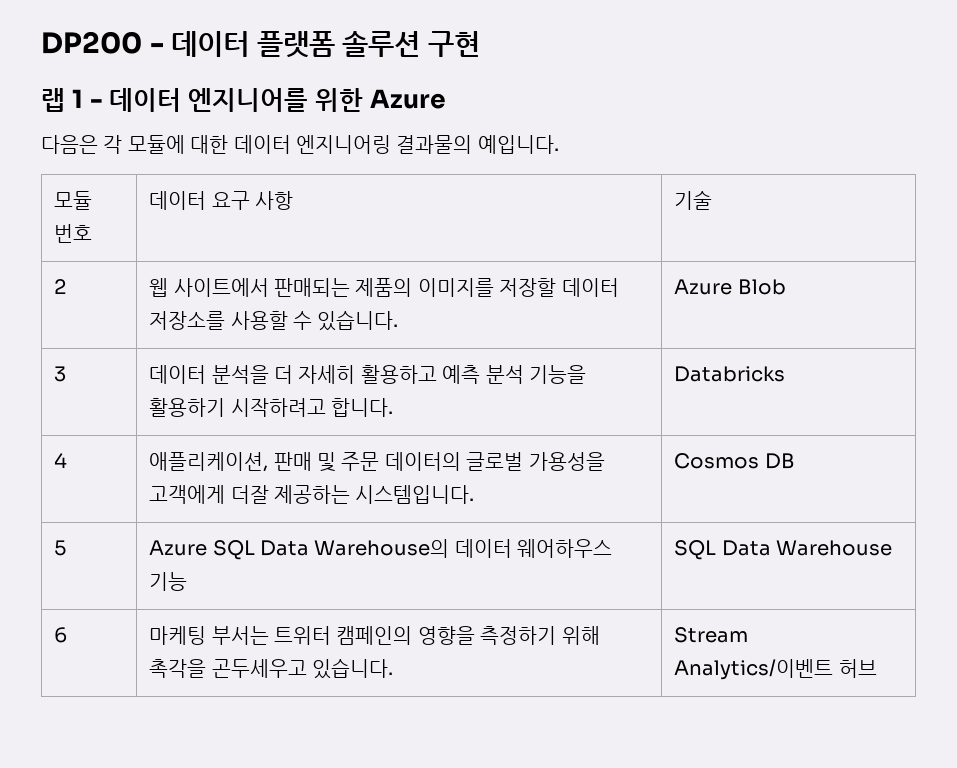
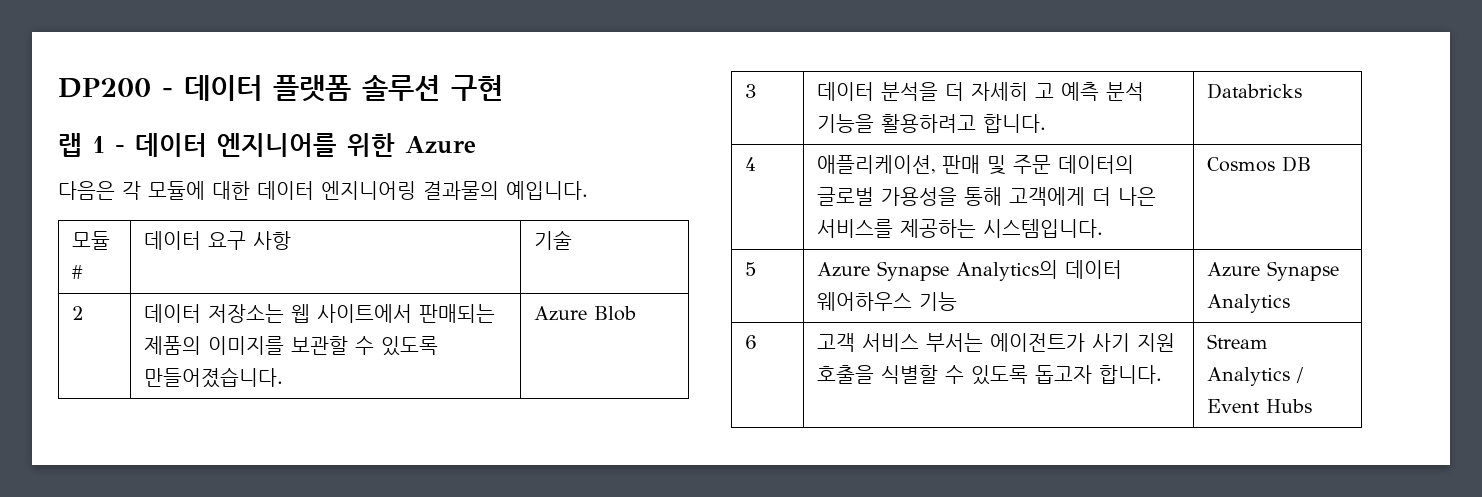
[54,224,93,243] 번호 -> [71,265,83,279] #
(67, 286) none -> [143,304,284,323] 데이터 저장소는
[499,278,619,297] [149,310,399,331] 저장할 데이터 저장소를 사용할 수 있습니다. -> [290,336,438,356] [143,367,283,388] 보관할 수 있도록 만들어졌습니다.
[360,365,437,384] 활용하고 -> [1034,83,1054,98] 고
[149,398,326,417] 활용하기 시작하려고 -> [880,114,976,133] 활용하려고
[149,485,269,504] 고객에게 더잘 -> [963,187,1156,206] [816,219,893,238] 통해 고객에게 더 나은 서비스를
[212,539,450,560] SQL Data Warehouse의 -> [876,260,1058,281] Synapse Analytics의
[674,540,893,560] [54,627,68,643] [149,626,600,645] [149,658,394,679] [674,627,749,643] [674,659,877,680] SQL Data Warehouse // 6 | 마케팅 부서는 트위터 캠페인의 영향을 측정하기 위해 촉각을 곤두세우고 있습니다. | Stream Analytics/이벤트 허브 -> [1206,261,1339,281] [1206,294,1290,313] [744,335,757,349] [816,333,1175,352] [816,365,1162,385] [1206,334,1268,349] [1206,367,1304,386] [1206,399,1312,413] Azure Synapse Analytics // 6 | 고객 서비스 부서는 에이전트가 사기 지원 호출을 식별할 수 있도록 돕고자 합니다. | Stream Analytics / Event Hubs

